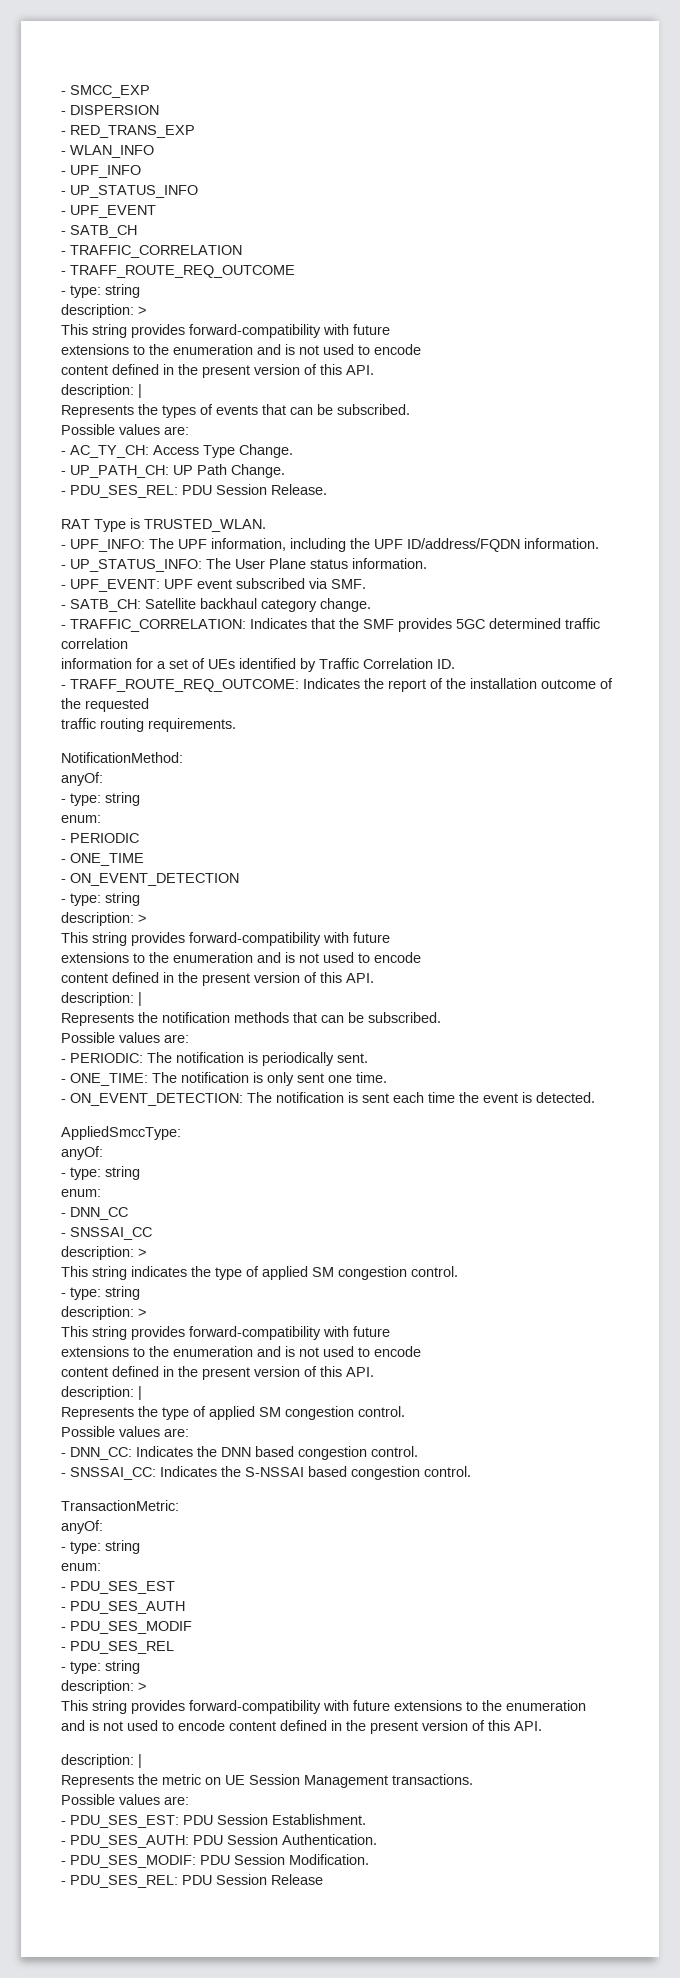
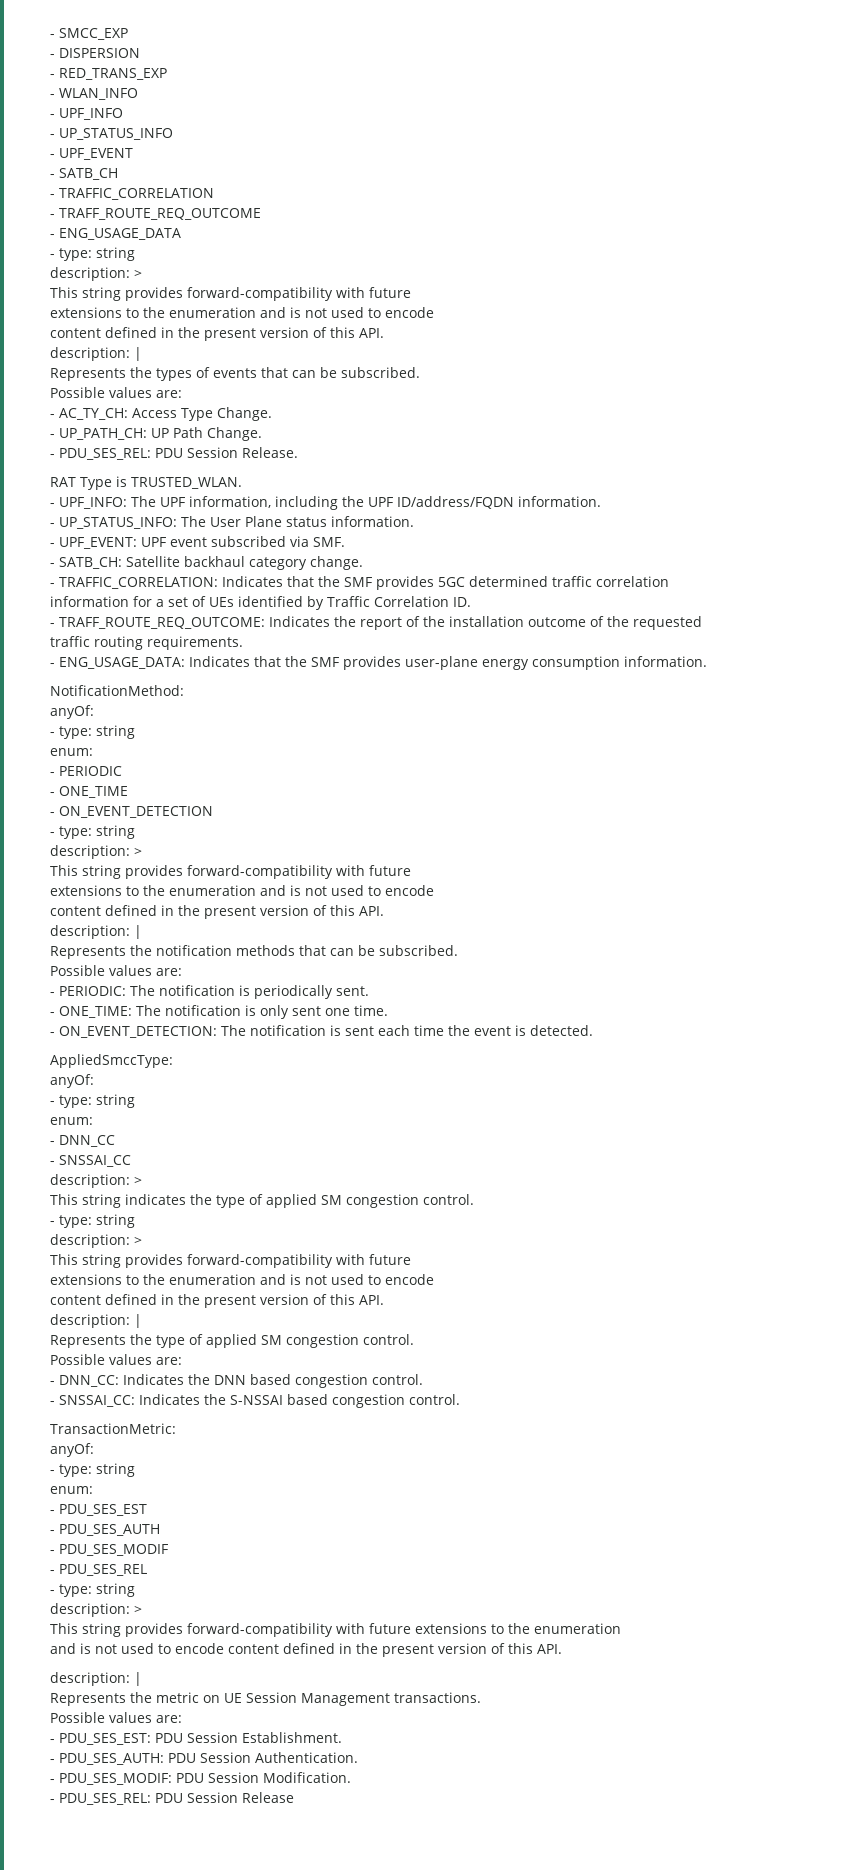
(295, 271) none -> [50,228,181,240] // - ENG_USAGE_DATA
(236, 725) none -> [50,656,707,670] // - ENG_USAGE_DATA: Indicates that the SMF provides user-plane energy consumption information.

